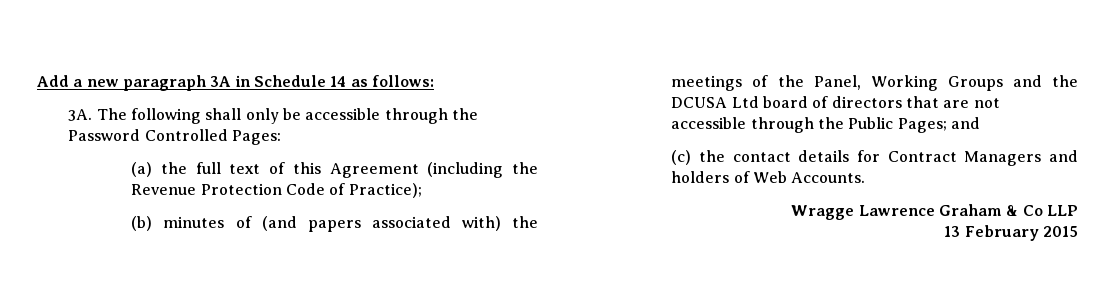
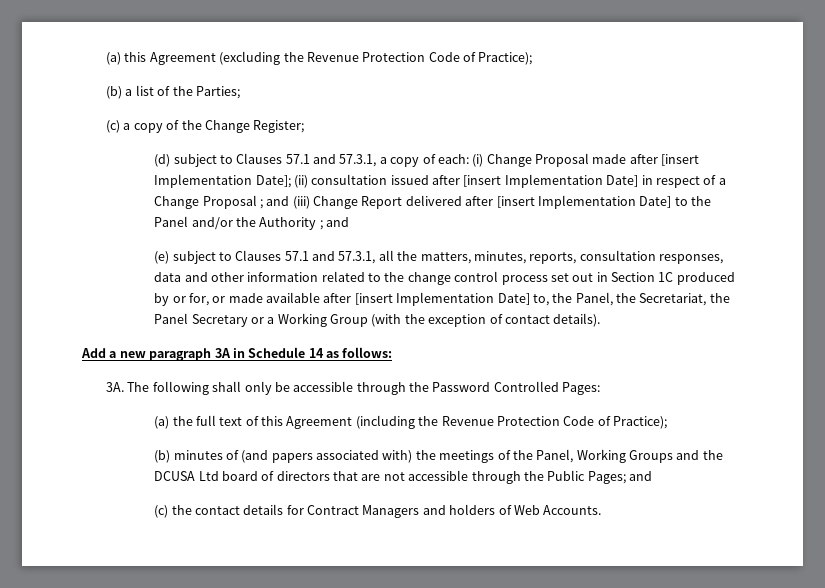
(37, 81) none -> [106,51,533,65] [106,85,240,99] [106,120,305,133] [154,153,700,167] [154,174,726,188] [154,195,712,209] [154,216,350,230] [154,250,724,264] [154,271,735,285] [154,292,730,306] [154,313,601,327] (a) this Agreement (excluding the Revenue Protection Code of Practice); // (b) a list of the Parties; // (c) a copy of the Change Register; // (d) subject to Clauses 57.1 and 57.3.1, a copy of each: (i) Change Proposal made after [insert Implementation Date]; (ii) consultation issued after [insert Implementation Date] in respect of a Change Proposal ; and (iii) Change Report delivered after [insert Implementation Date] to the Panel and/or the Authority ; and // (e) subject to Clauses 57.1 and 57.3.1, all the matters, minutes, reports, consultation responses, data and other information related to the change control process set out in Section 1C produced by or for, or made available after [insert Implementation Date] to, the Panel, the Secretariat, the Panel Secretary or a Working Group (with the exception of contact details). //
[791,204,1078,220] [944,225,1078,241] // Wragge Lawrence Graham & Co LLP // 13 February 2015 -> (602, 510) none

